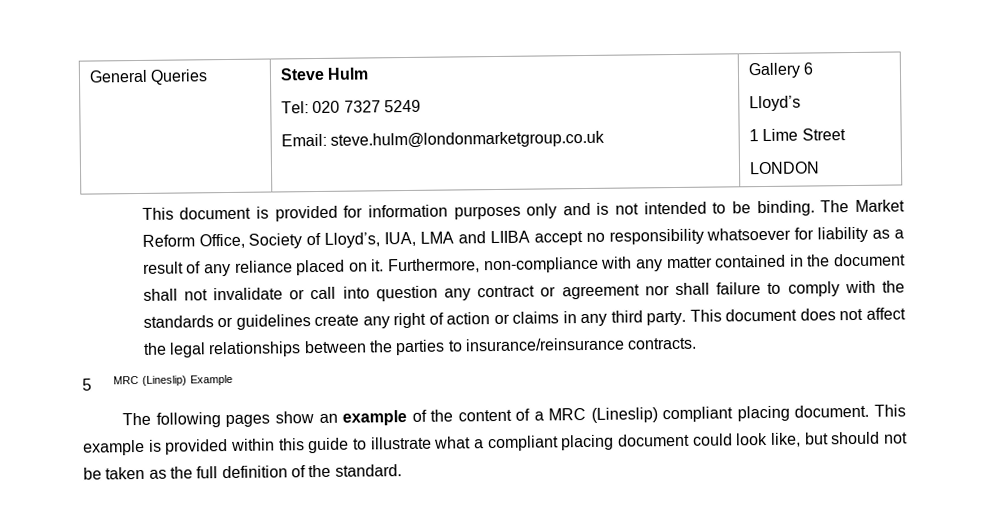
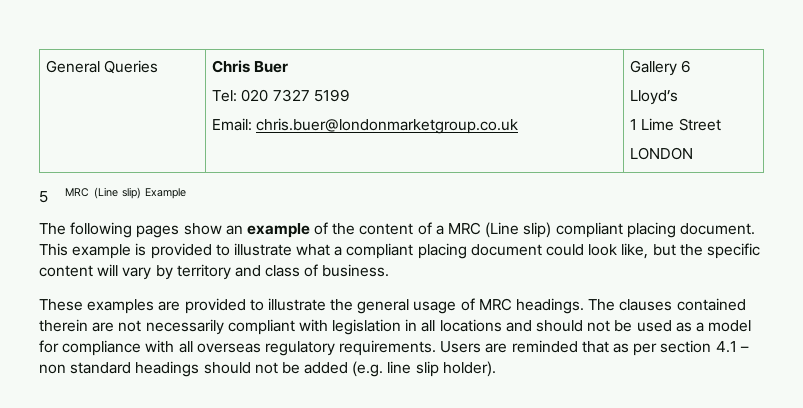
[280,67,370,81] Steve Hulm -> [212,60,289,73] Chris Buer
[383,99,421,113] 5249 -> [313,89,350,102] 5199
[330,130,606,149] steve.hulm@londonmarketgroup.co.uk -> [256,118,519,134] chris.buer@londonmarketgroup.co.uk
[141,199,905,222] [141,226,904,249] [142,253,906,277] [142,280,906,302] [142,307,907,330] [142,337,698,358] // This document is provided for information purposes only and is not intended to be binding. The Market Reform Office, Society of Lloyd’s, IUA, LMA and LIIBA accept no responsibility whatsoever for liability as a result of any reliance placed on it. Furthermore, non-compliance with any matter contained in the document shall not invalidate or call into question any contract or agreement nor shall failure to comply with the standards or guidelines create any right of action or claims in any third party. This document does not affect the legal relationships between the parties to insurance/reinsurance contracts. -> (694, 153) none
[142,375,188,386] (Lineslip) -> [93,187,141,199] (Line slip)
[590,407,658,423] (Lineslip) -> [485,222,552,238] (Line slip)
[231,437,350,454] within this guide -> (212, 251) none
[830,431,908,445] [83,464,402,480] should not be taken as the full definition of the standard. -> [679,243,760,259] [39,264,390,280] [39,298,746,314] [39,319,752,335] [39,340,749,356] [39,361,496,377] the specific content will vary by territory and class of business. // These examples are provided to illustrate the general usage of MRC headings. The clauses contained therein are not necessarily compliant with legislation in all locations and should not be used as a model for compliance with all overseas regulatory requirements. Users are reminded that as per section 4.1 – non standard headings should not be added (e.g. line slip holder).

